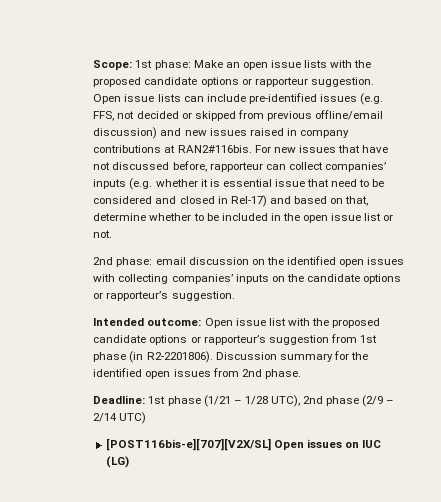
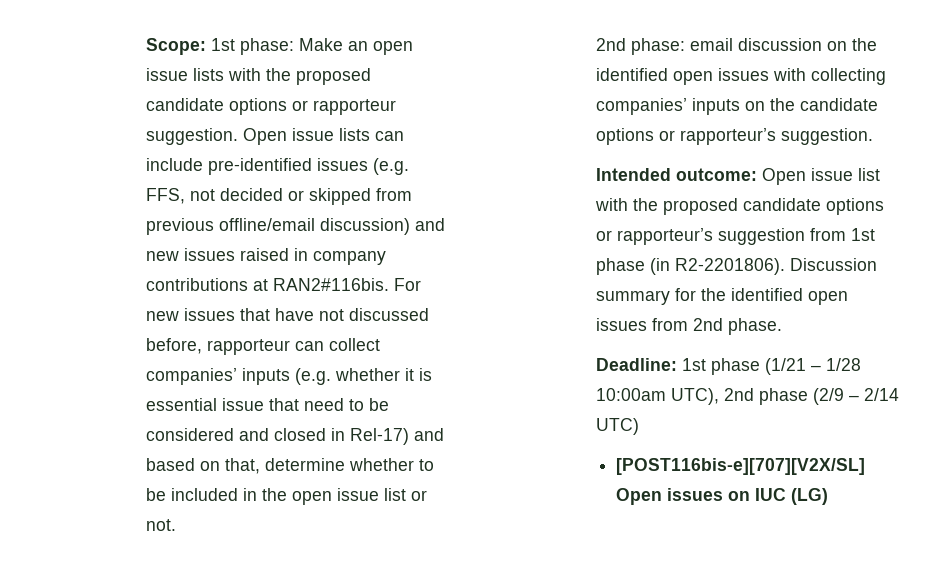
(268, 400) none -> [596,388,667,401] 10:00am

